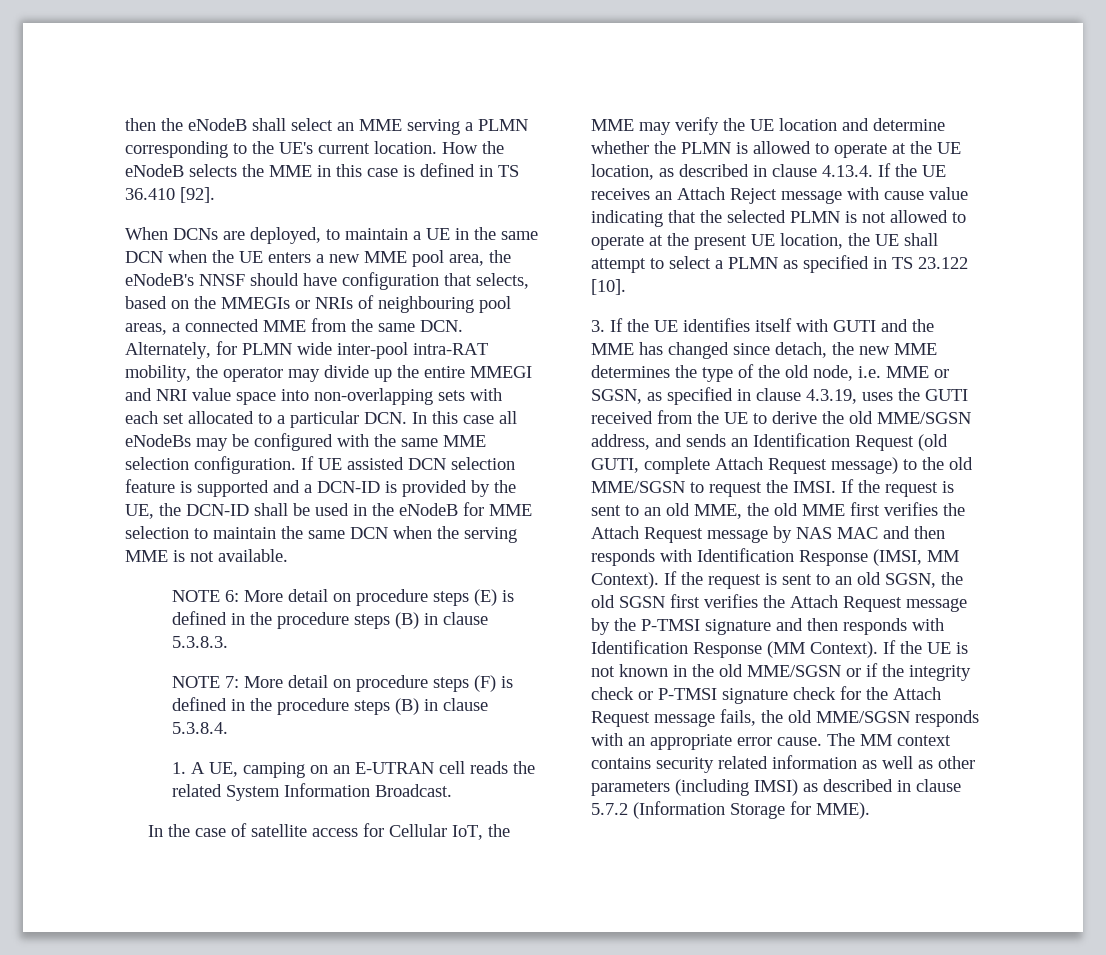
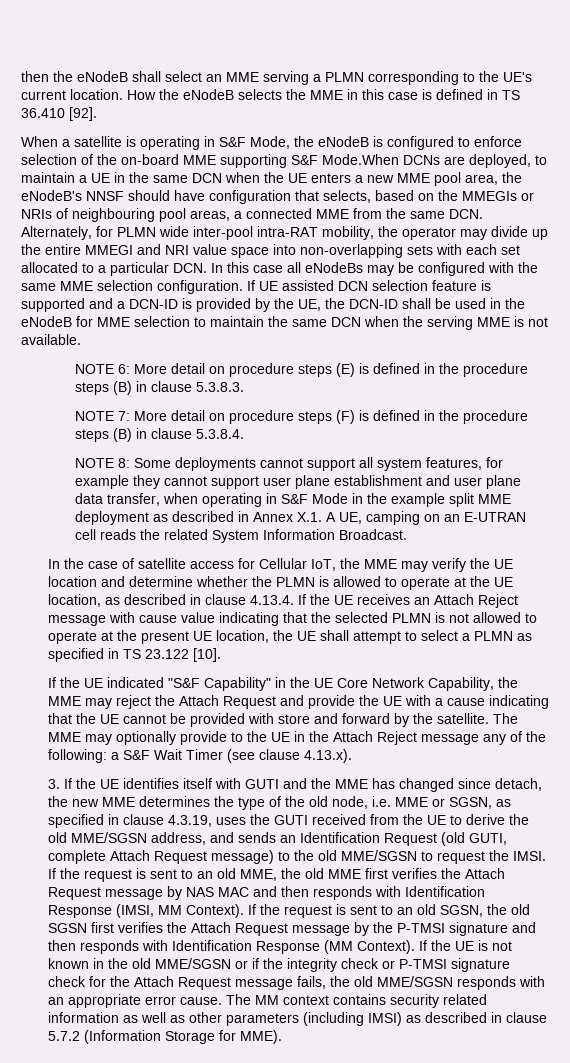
(168, 233) none -> [62,136,522,150] [21,154,399,168] a satellite is operating in S&F Mode, the eNodeB is configured to enforce selection of the on-board MME supporting S&F Mode.When
[171,762,186,774] 1. -> [74,457,503,471] [74,475,521,489] [74,493,511,507] [74,511,322,525] NOTE 8: Some deployments cannot support all system features, for example they cannot support user plane establishment and user plane data transfer, when operating in S&F Mode in the example split MME deployment as described in Annex X.1.
(627, 287) none -> [47,677,518,691] [47,695,549,709] [47,713,518,727] [47,731,546,745] [47,749,352,763] // If the UE indicated "S&F Capability" in the UE Core Network Capability, the MME may reject the Attach Request and provide the UE with a cause indicating that the UE cannot be provided with store and forward by the satellite. The MME may optionally provide to the UE in the Attach Reject message any of the following: a S&F Wait Timer (see clause 4.13.x).

